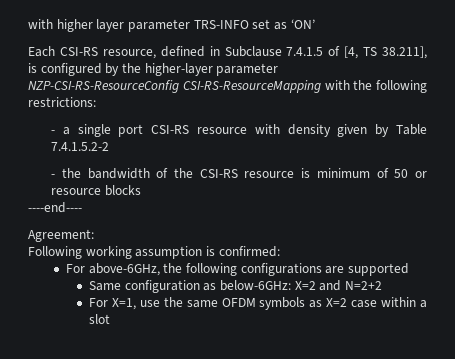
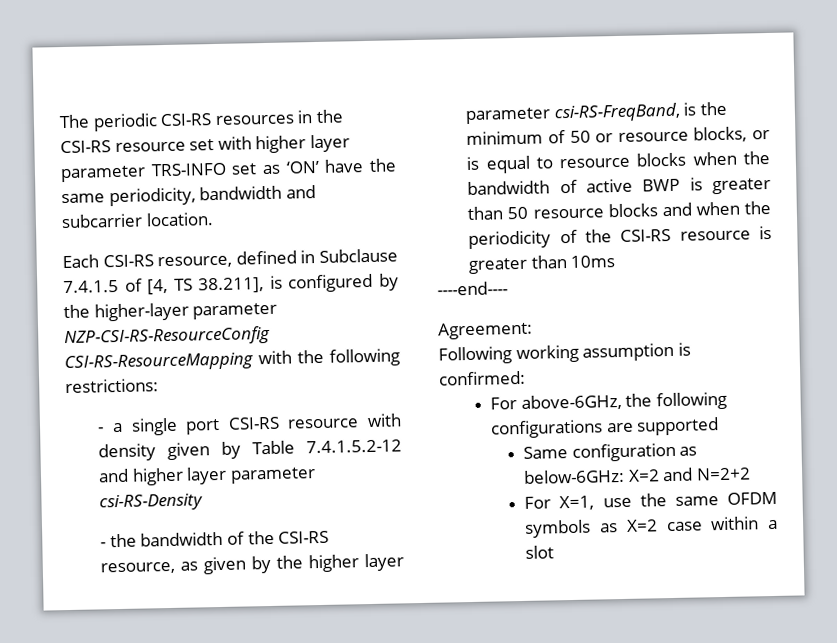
(28, 24) none -> [59,109,344,132] [60,139,215,154] The periodic CSI-RS resources in the CSI-RS resource set
(315, 24) none -> [324,158,397,173] [61,185,316,207] [61,212,214,229] have the same periodicity, bandwidth and subcarrier location.
[51,142,110,151] 7.4.1.5.2-2 -> [306,439,402,454] [98,466,317,486] [99,493,204,512] 7.4.1.5.2-12 and higher layer parameter csi-RS-Density
[244,168,311,178] resource is -> [100,553,405,575] [465,101,728,125] resource, as given by the higher layer parameter csi-RS-FreqBand, is the
[104,185,141,196] blocks -> [693,126,770,143] [466,150,770,174] [467,177,771,196] [467,200,771,220] [468,225,772,249] [468,255,616,274] blocks, or is equal to resource blocks when the bandwidth of active BWP is greater than 50 resource blocks and when the periodicity of the CSI-RS resource is greater than 10ms

